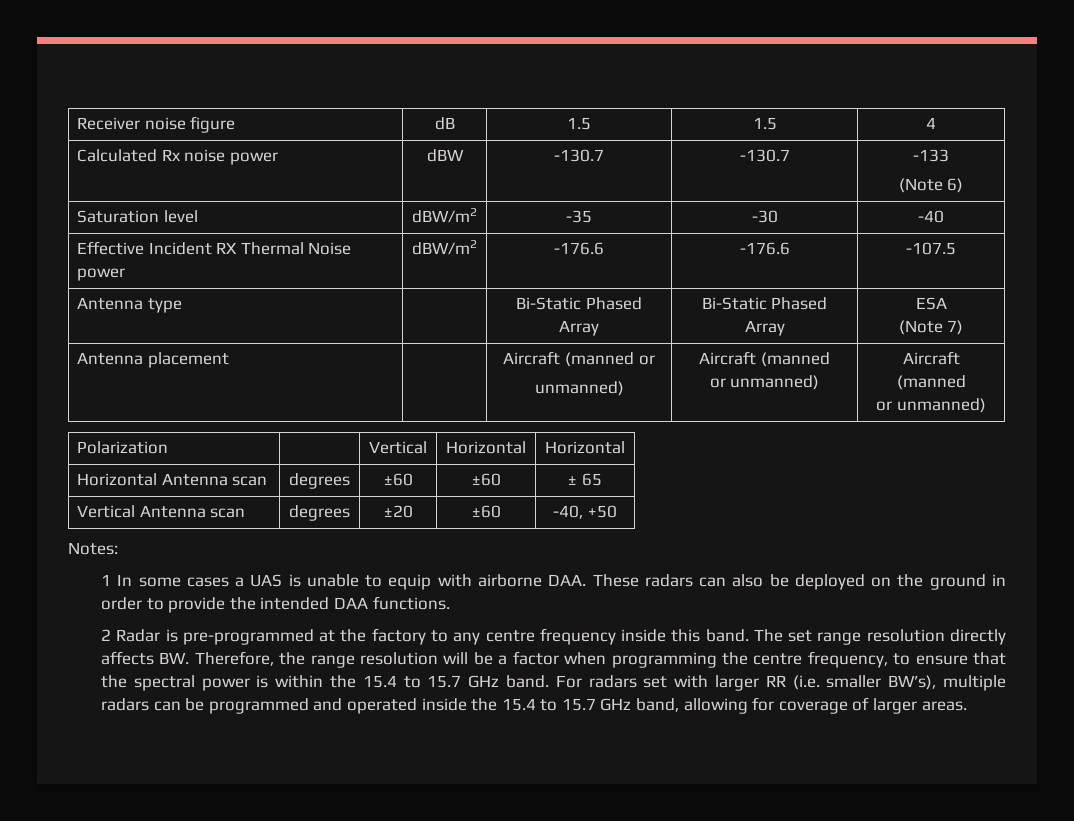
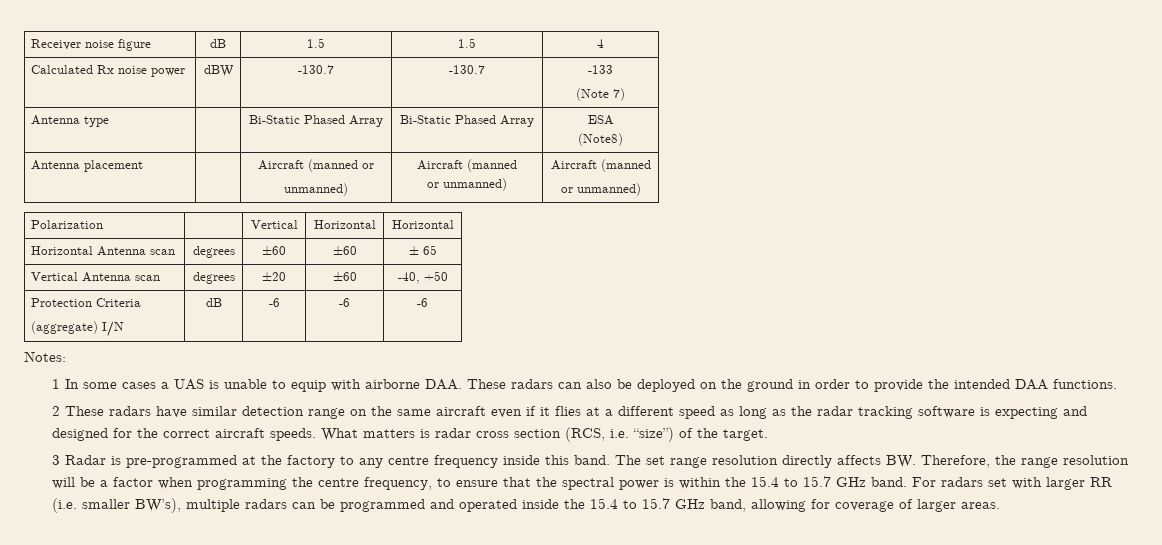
[947,178,964,193] [76,210,198,223] [412,208,477,223] [566,210,592,223] [751,210,778,223] [918,210,944,223] [76,241,352,255] [76,268,125,281] [412,240,477,255] [554,242,604,255] [739,242,790,255] [906,242,956,255] 6) // Saturation level | dBW/m2 | -35 | -30 | -40 // Effective Incident RX Thermal Noise power | dBW/m2 | -176.6 | -176.6 | -107.5 -> [613,88,625,101] 7)
[898,320,964,335] (Note 7) -> [578,133,623,146] (Note8)
(617, 511) none -> [31,298,142,307] [31,321,125,337] [205,298,222,307] [268,298,280,307] [339,298,350,307] [417,298,428,307] // Protection Criteria // (aggregate) I/N | dB | -6 | -6 | -6
(112, 635) none -> [65,406,1088,419] [52,427,769,442] [52,455,61,465] These radars have similar detection range on the same aircraft even if it flies at a different speed as long as the radar tracking software is expecting and designed for the correct aircraft speeds. What matters is radar cross section (RCS, i.e. “size”) of the target. // 3

